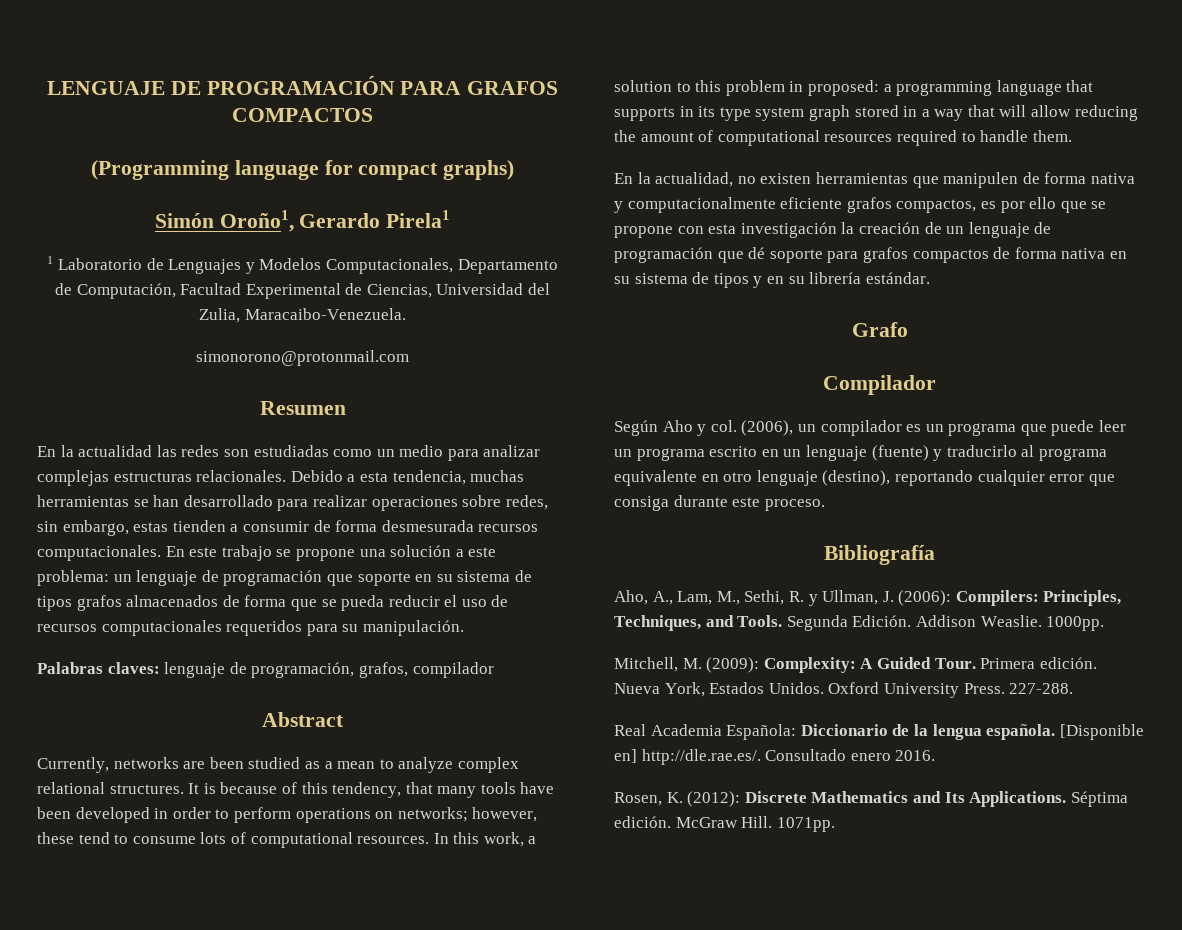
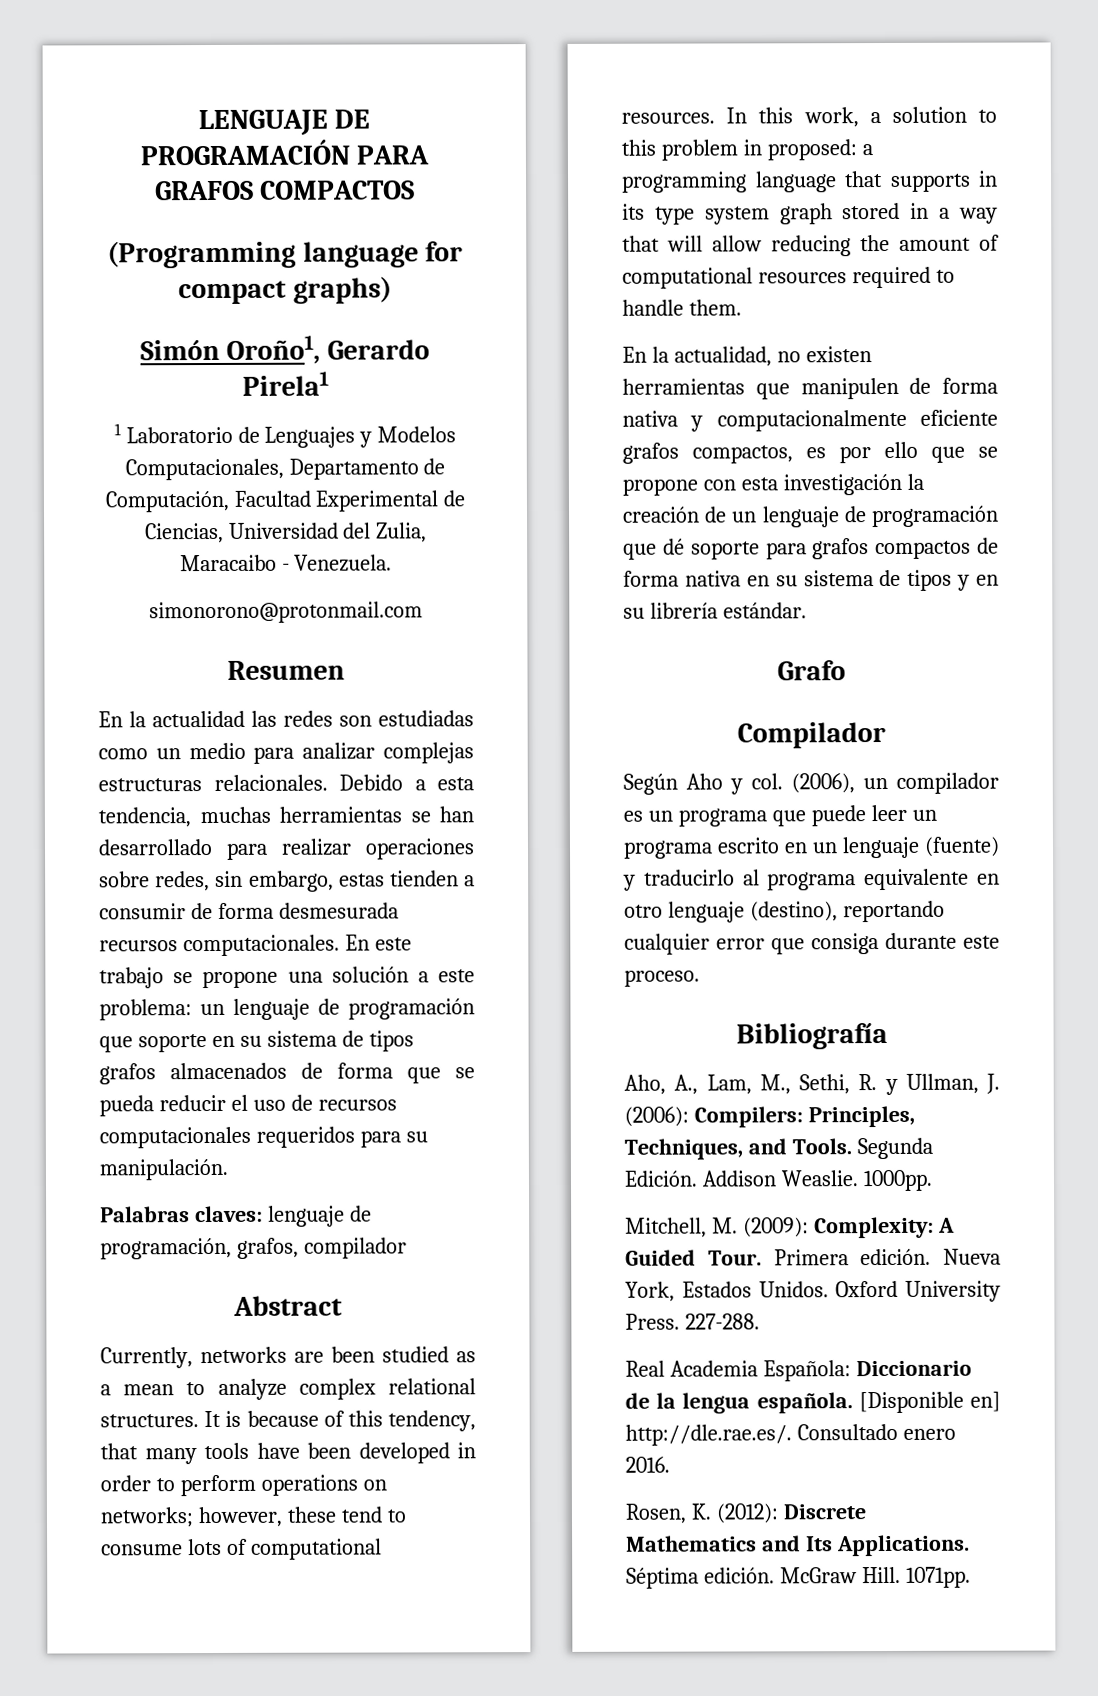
[244,308,406,320] Maracaibo-Venezuela. -> [179,554,393,572] Maracaibo - Venezuela.

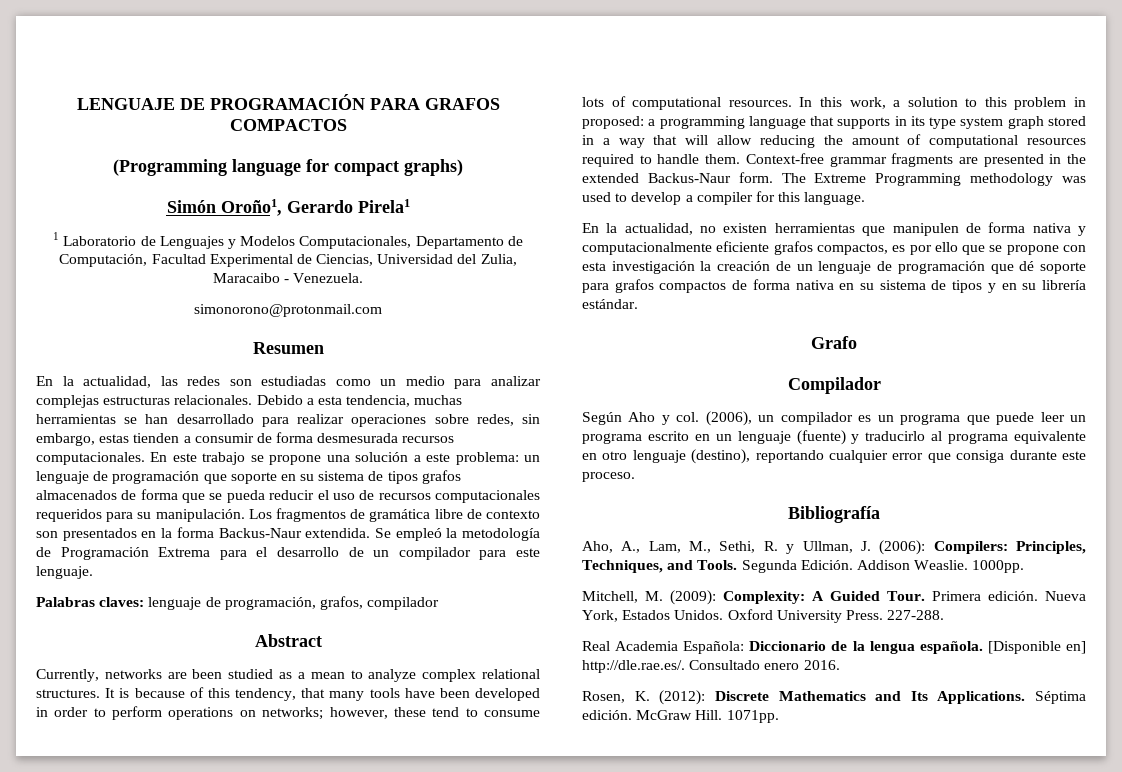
[152,710,245,728] actualidad -> [83,376,152,388] actualidad,
(228, 1169) none -> [248,508,540,522] [36,527,540,541] [36,547,541,560] [36,566,93,579] Los fragmentos de gramática libre de contexto son presentados en la forma Backus-Naur extendida. Se empleó la metodología de Programación Extrema para el desarrollo de un compilador para este lenguaje.
(742, 307) none -> [745,153,1086,167] [582,172,1086,186] [582,191,866,205] Context-free grammar fragments are presented in the extended Backus-Naur form. The Extreme Programming methodology was used to develop a compiler for this language.

